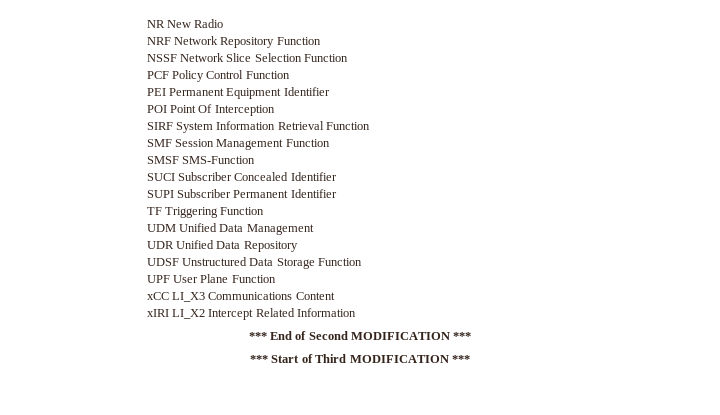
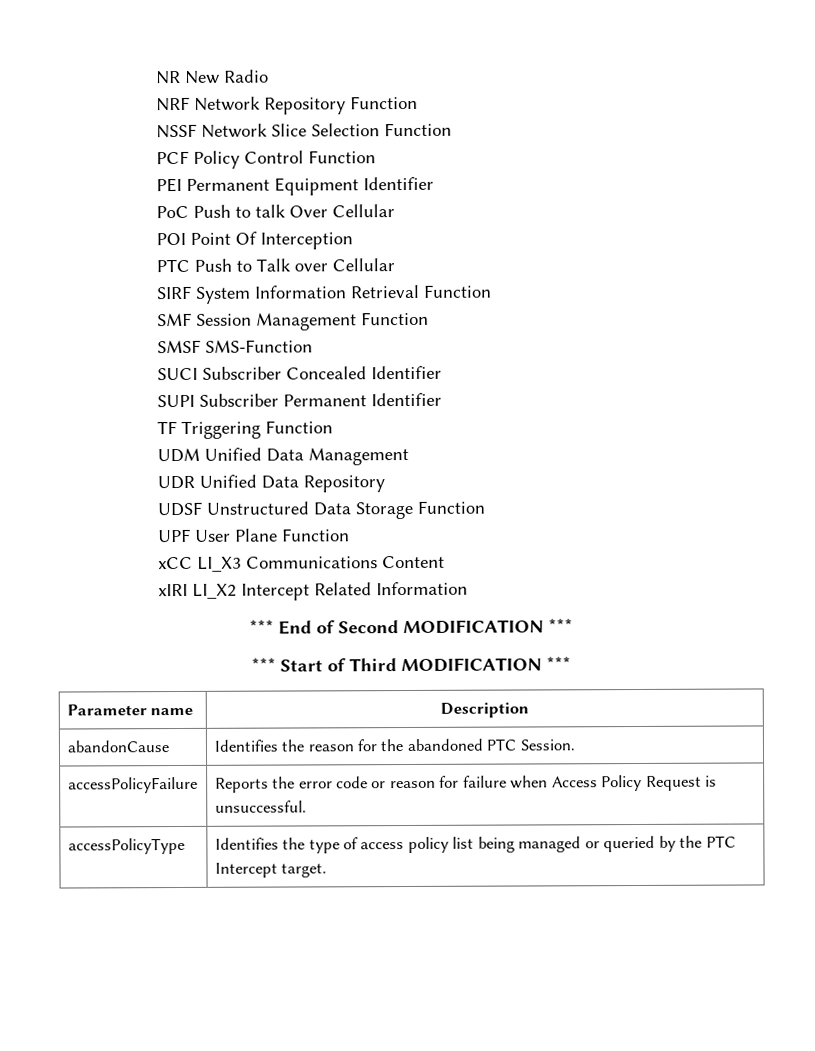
[146,104,275,116] POI Point Of Interception -> [156,204,396,219] [156,231,354,250] [156,258,396,273] PoC Push to talk Over Cellular // POI Point Of Interception // PTC Push to Talk over Cellular
(470, 359) none -> [66,704,194,716] [440,702,529,718] [66,740,169,753] [213,738,575,752] [67,776,198,794] [214,774,718,793] [214,800,307,813] [67,837,185,855] [214,835,736,854] [214,862,328,878] // Parameter name | Description // abandonCause | Identifies the reason for the abandoned PTC Session. // accessPolicyFailure | Reports the error code or reason for failure when Access Policy Request is unsuccessful. // accessPolicyType | Identifies the type of access policy list being managed or queried by the PTC Intercept target.

